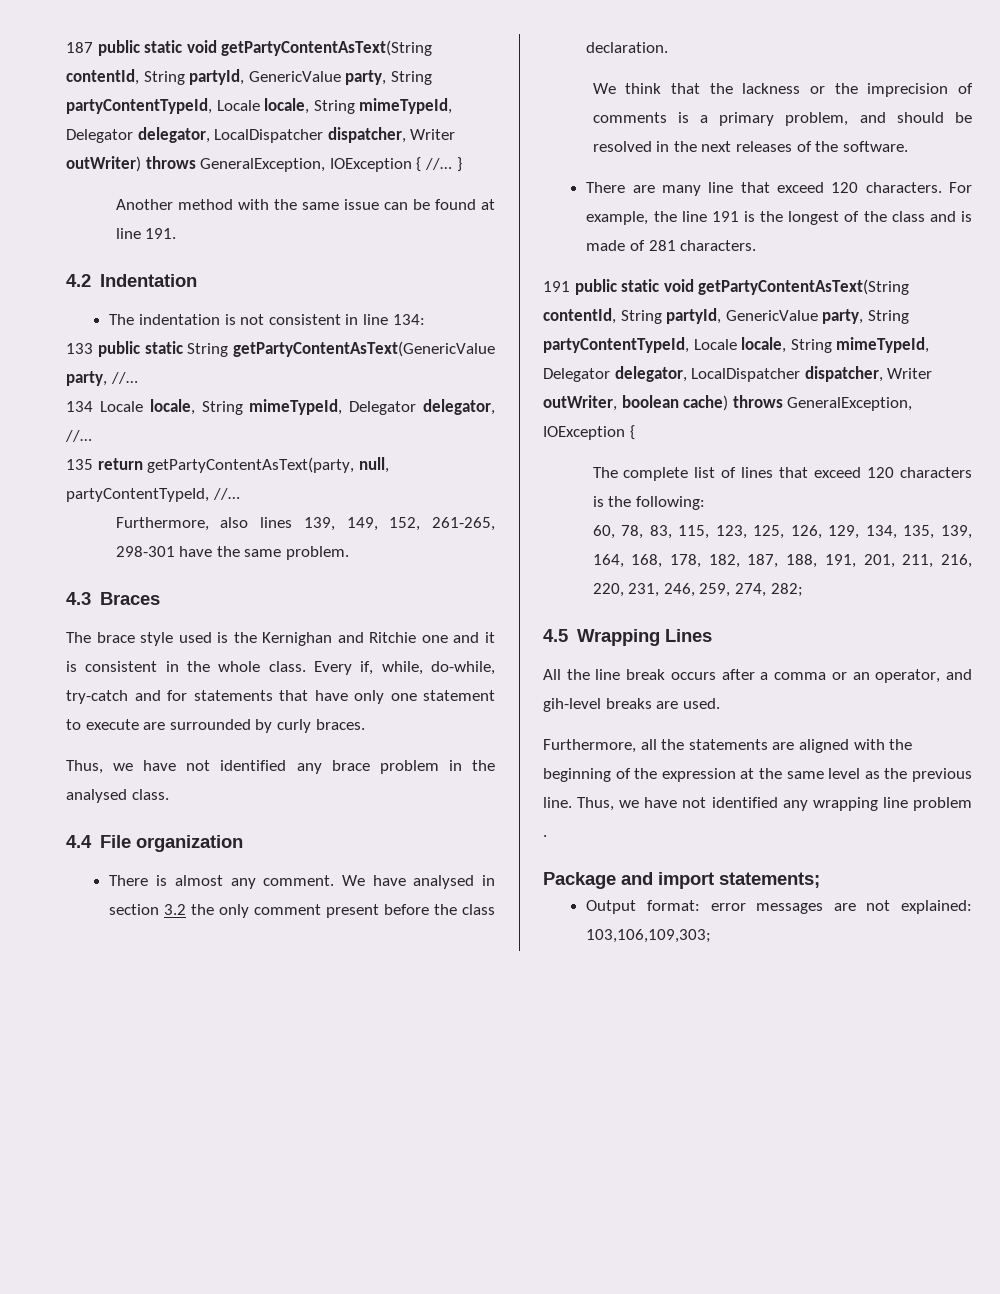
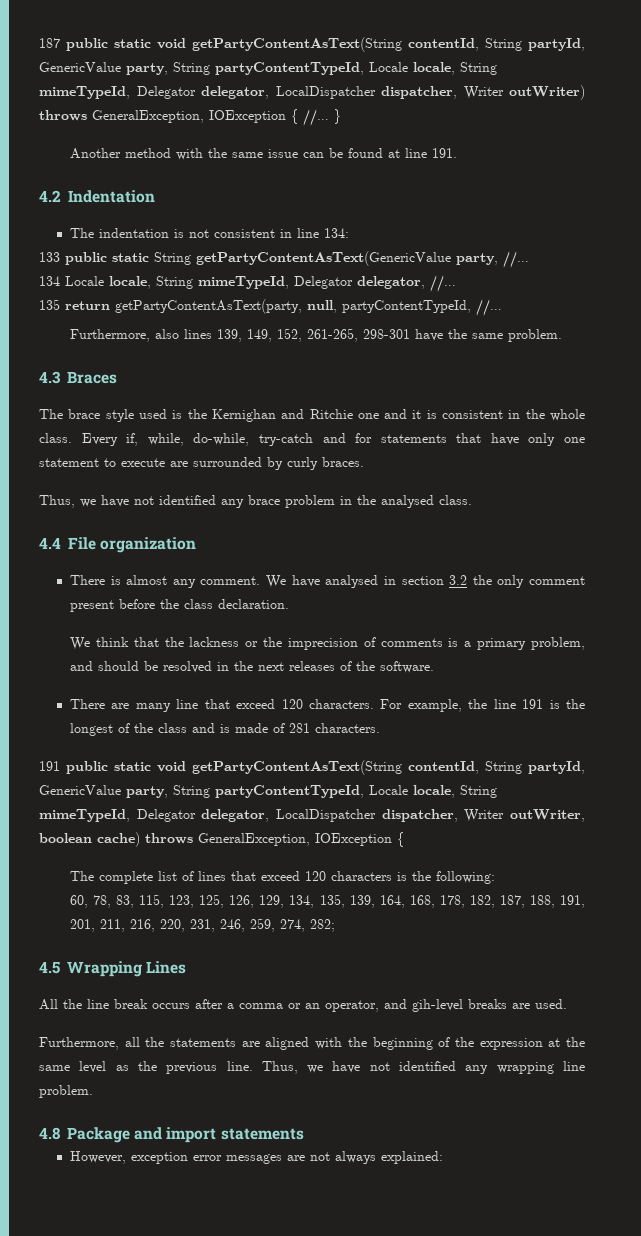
[913,797,972,811] [543,835,547,837] problem . // -> [39,1085,93,1098] [39,1127,60,1140] problem. // 4.8
[719,872,820,888] [586,900,701,914] statements; // Output format: -> [220,1128,304,1140] [69,1151,188,1164] statements // However, exception
[901,900,972,914] [586,929,712,943] explained: 103,106,109,303; -> [334,1151,443,1164] always explained:

